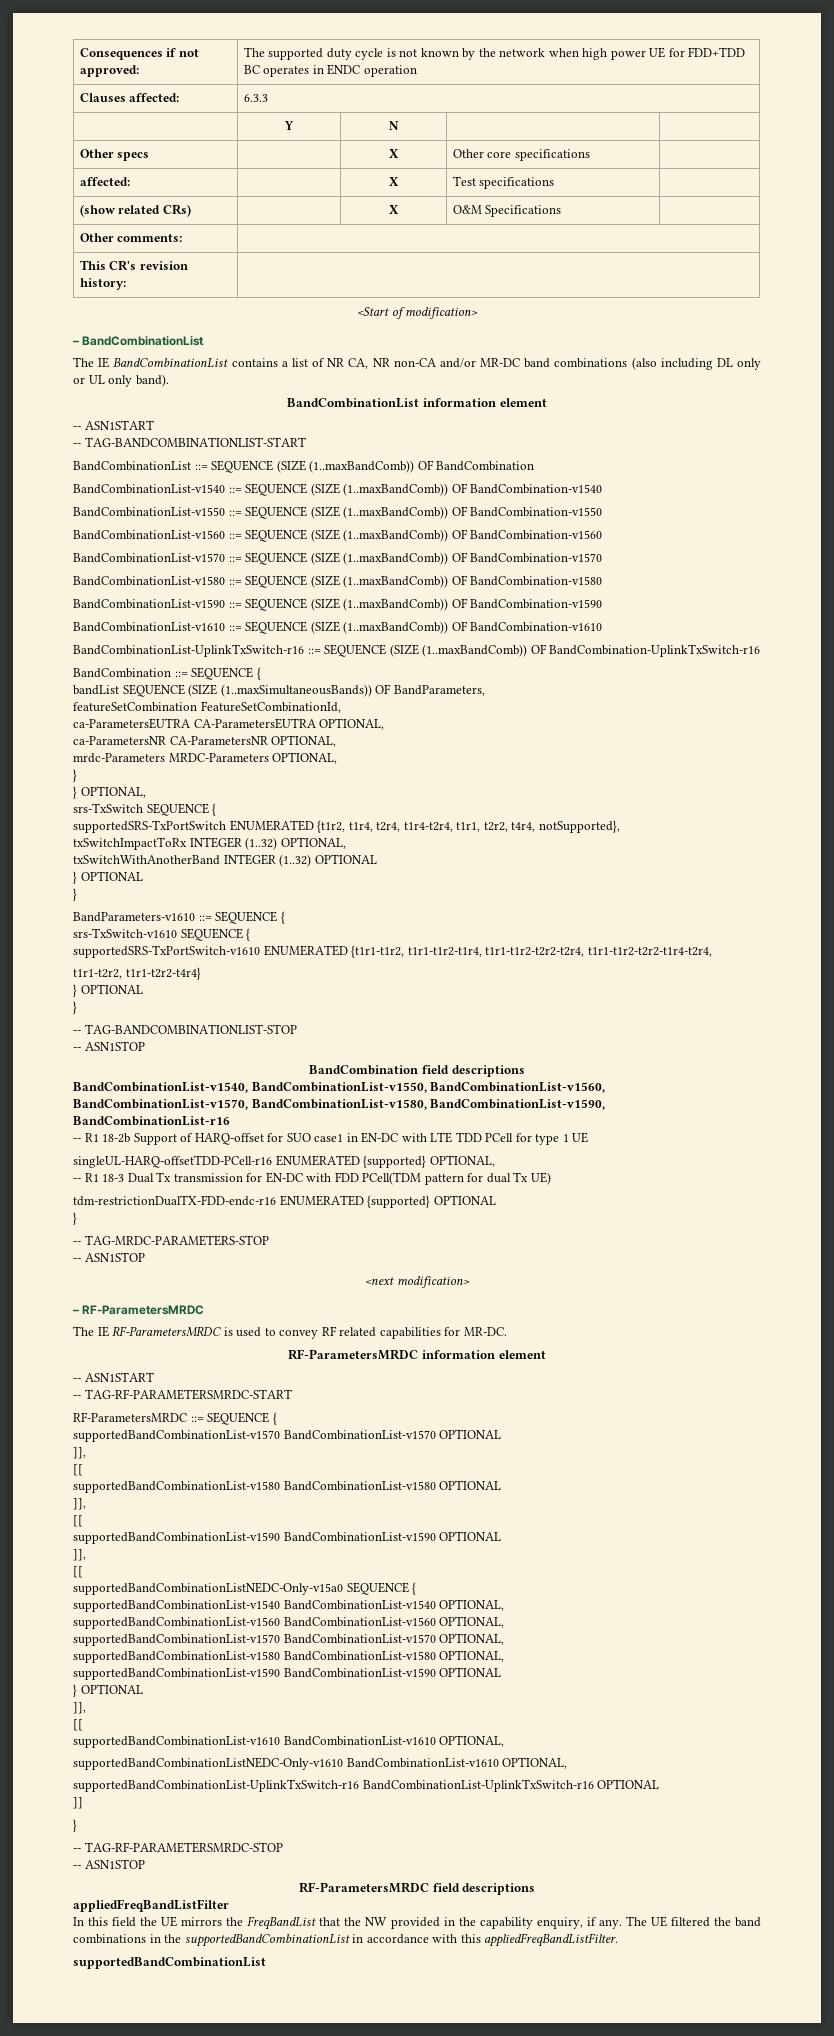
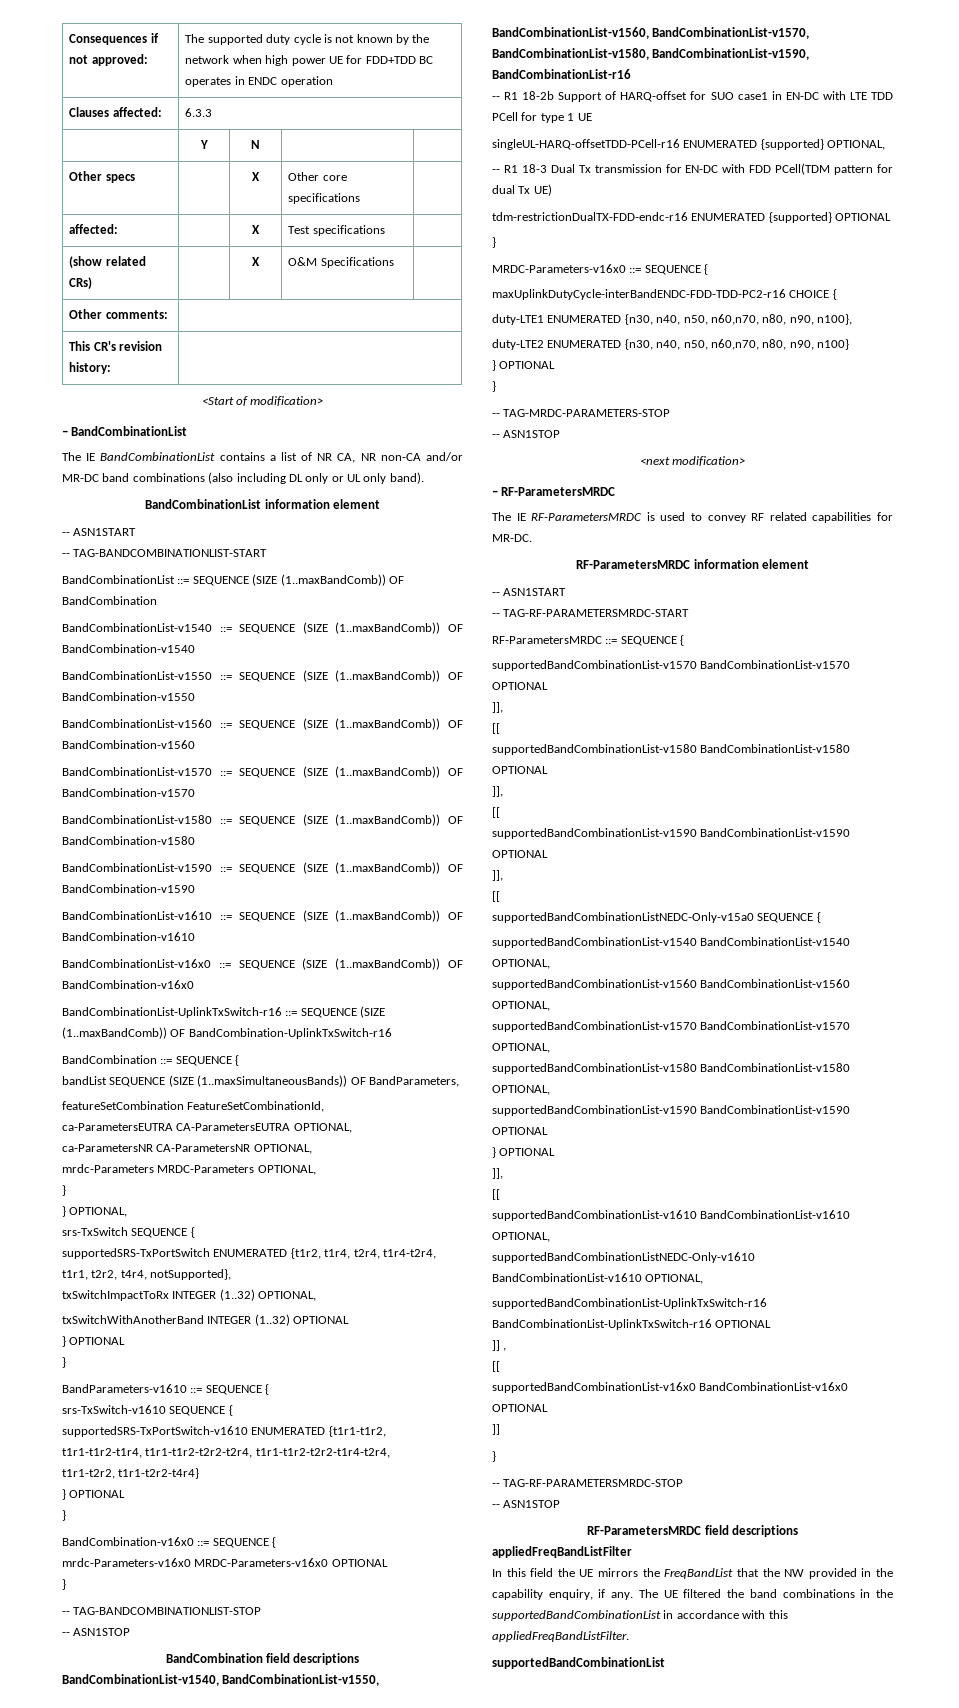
(603, 627) none -> [62,958,464,970] [62,980,194,989] // BandCombinationList-v16x0 ::= SEQUENCE (SIZE (1..maxBandComb)) OF BandCombination-v16x0
(77, 1007) none -> [62,1537,277,1548] [62,1558,388,1567] [62,1579,66,1590] // BandCombination-v16x0 ::= SEQUENCE { // mrdc-Parameters-v16x0 MRDC-Parameters-v16x0 OPTIONAL // }
(77, 1218) none -> [492,264,709,275] [492,289,837,300] [492,314,852,325] [492,339,849,350] [492,360,556,371] [492,381,496,392] // MRDC-Parameters-v16x0 ::= SEQUENCE { // maxUplinkDutyCycle-interBandENDC-FDD-TDD-PC2-r16 CHOICE { // duty-LTE1 ENUMERATED {n30, n40, n50, n60,n70, n80, n90, n100}, // duty-LTE2 ENUMERATED {n30, n40, n50, n60,n70, n80, n90, n100} // } OPTIONAL // }
(660, 1784) none -> [492,1340,507,1351] [492,1361,500,1372] [492,1382,849,1393] [492,1404,548,1412] // ]] , // [[ // supportedBandCombinationList-v16x0 BandCombinationList-v16x0 OPTIONAL

